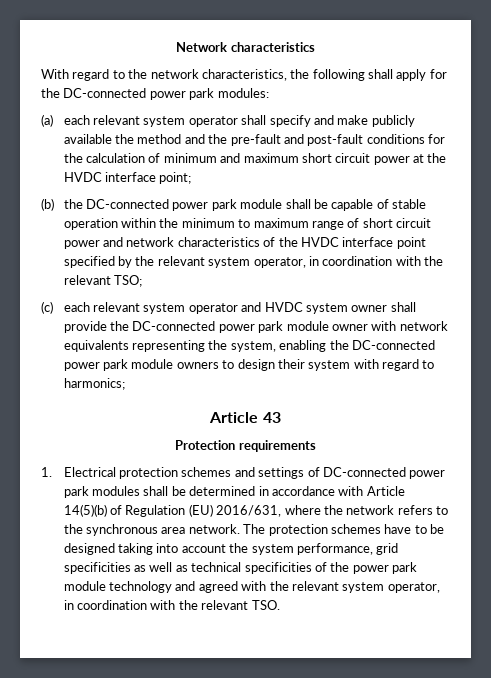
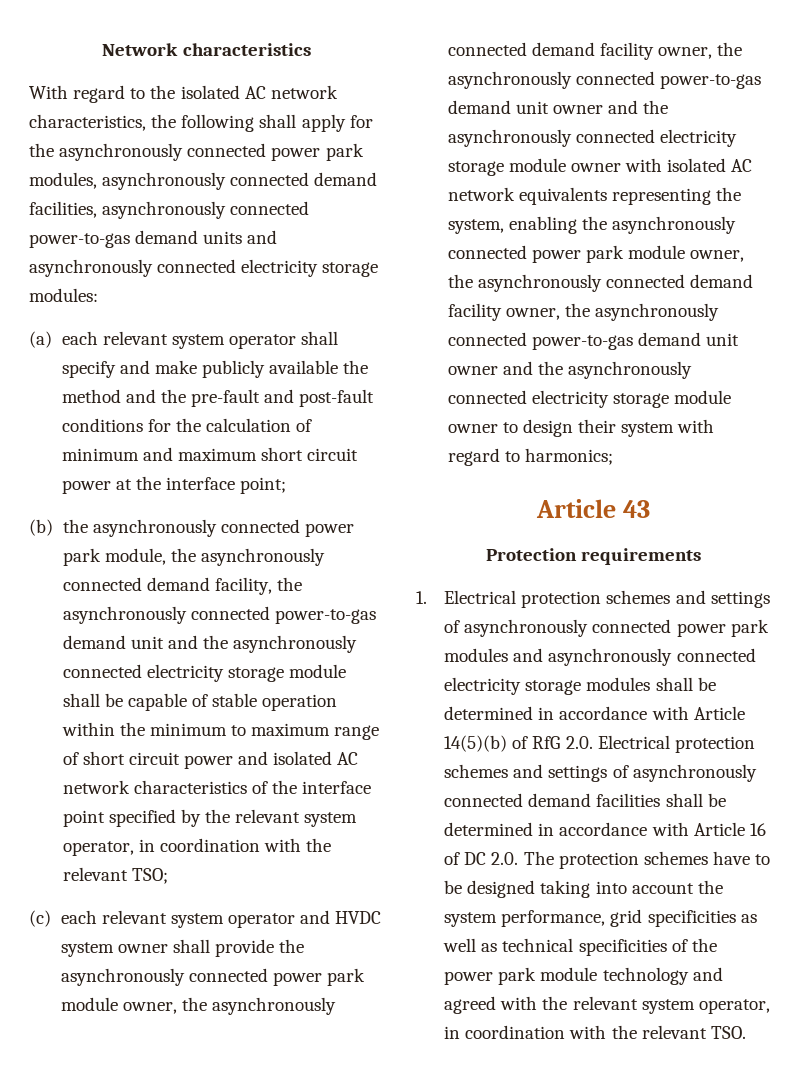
(148, 74) none -> [180,85,266,99] isolated AC
[63,88,215,100] DC-connected power park -> [59,143,364,161] [29,172,378,190] [29,201,310,219] [29,230,278,248] [29,259,379,277] asynchronously connected power park modules, asynchronously connected demand facilities, asynchronously connected power-to-gas demand units and asynchronously connected electricity storage
[63,172,102,182] HVDC -> (161, 483) none
[86,199,237,211] DC-connected power park -> [92,519,354,537] [62,548,325,566] [62,577,302,595] [62,606,376,624] [62,635,358,653] [62,664,284,682] asynchronously connected power park module, the asynchronously connected demand facility, the asynchronously connected power-to-gas demand unit and the asynchronously connected electricity storage
(124, 242) none -> [273,751,359,765] isolated AC
[300,237,339,247] HVDC -> (297, 787) none
[132,321,397,333] DC-connected power park module owner with -> [60,968,365,986] [60,997,336,1015] [447,42,743,60] [447,71,761,89] [447,100,669,114] [447,129,737,147] [447,158,753,176] asynchronously connected power park module owner, the asynchronously connected demand facility owner, the asynchronously connected power-to-gas demand unit owner and the asynchronously connected electricity storage module owner with isolated AC
[351,340,435,350] [63,359,219,371] DC-connected power park module owners -> [611,216,736,234] [447,245,745,263] [447,274,753,292] [447,303,719,321] [447,332,739,350] [447,361,692,379] [447,390,731,408] [447,424,498,433] asynchronously connected power park module owner, the asynchronously connected demand facility owner, the asynchronously connected power-to-gas demand unit owner and the asynchronously connected electricity storage module owner
[322,467,406,477] DC-connected -> [464,619,672,637] asynchronously connected
(141, 491) none -> [513,648,756,666] [444,677,651,695] and asynchronously connected electricity storage modules
[125,504,449,517] [63,524,240,536] Regulation (EU) 2016/631, where the network refers to the synchronous area network. -> [532,735,755,753] [444,764,757,782] [444,793,726,807] [444,822,766,836] [444,852,519,865] RfG 2.0. Electrical protection schemes and settings of asynchronously connected demand facilities shall be determined in accordance with Article 16 of DC 2.0.

